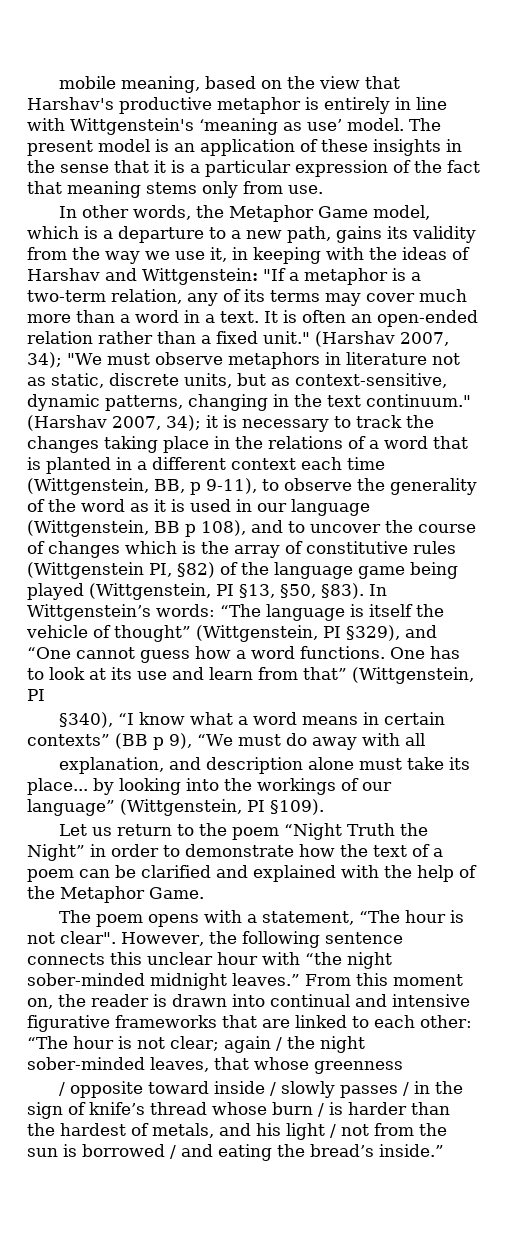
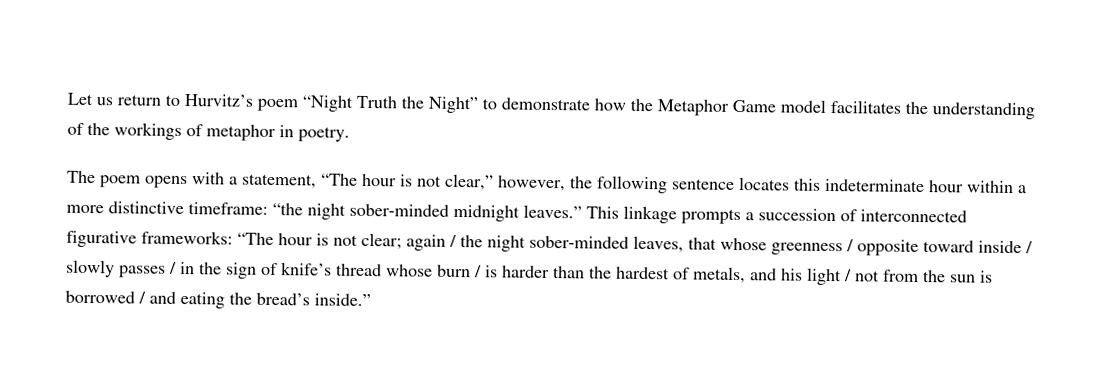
[59,76,401,93] [27,97,447,114] [27,118,441,135] [27,139,462,156] [27,160,480,177] [27,181,323,198] [59,205,431,222] [27,226,476,243] [27,247,470,264] [27,268,421,285] [27,289,467,306] [27,310,478,327] [27,331,449,347] [27,352,460,369] [27,373,447,388] [27,394,471,411] [27,415,434,432] [27,436,468,453] [27,457,385,474] [27,478,477,495] [27,499,370,516] [27,520,476,537] [27,541,456,558] [27,562,458,579] [27,583,387,600] [27,604,444,621] [26,625,437,642] [27,646,460,663] [27,667,474,684] [27,689,45,701] [59,712,446,728] [27,733,425,750] [59,757,471,774] [27,778,392,795] [27,799,324,816] mobile meaning, based on the view that Harshav's productive metaphor is entirely in line with Wittgenstein's ‘meaning as use’ model. The present model is an application of these insights in the sense that it is a particular expression of the fact that meaning stems only from use. // In other words, the Metaphor Game model, which is a departure to a new path, gains its validity from the way we use it, in keeping with the ideas of Harshav and Wittgenstein: "If a metaphor is a two-term relation, any of its terms may cover much more than a word in a text. It is often an open-ended relation rather than a fixed unit." (Harshav 2007, 34); "We must observe metaphors in literature not as static, discrete units, but as context-sensitive, dynamic patterns, changing in the text continuum." (Harshav 2007, 34); it is necessary to track the changes taking place in the relations of a word that is planted in a different context each time (Wittgenstein, BB, p 9-11), to observe the generality of the word as it is used in our language (Wittgenstein, BB p 108), and to uncover the course of changes which is the array of constitutive rules (Wittgenstein PI, §82) of the language game being played (Wittgenstein, PI §13, §50, §83). In Wittgenstein’s words: “The language is itself the vehicle of thought” (Wittgenstein, PI §329), and “One cannot guess how a word functions. One has to look at its use and learn from that” (Wittgenstein, PI // §340), “I know what a word means in certain contexts” (BB p 9), “We must do away with all // explanation, and description alone must take its place... by looking into the workings of our language” (Wittgenstein, PI §109). // -> (67, 99) none
[199,823,228,836] the -> [184,94,253,107] Hurvitz’s
[90,844,159,857] in order -> (478, 105) none
[373,844,443,857] [27,865,477,882] [27,886,204,903] text of a poem can be clarified and explained with the help of the Metaphor Game. -> [657,99,1035,120] [67,122,350,142] Metaphor Game model facilitates the understanding of the workings of metaphor in poetry.
[60,931,204,946] clear". However, -> [444,173,566,192] clear,” however,
[27,952,300,965] connects this unclear hour with -> [738,177,1027,194] [66,201,268,215] locates this indeterminate hour within a more distinctive timeframe:
[305,973,463,986] [27,994,470,1009] [27,1015,472,1032] From this moment on, the reader is drawn into continual and intensive figurative frameworks that are linked to each other: -> [586,205,967,225] [66,230,233,248] This linkage prompts a succession of interconnected figurative frameworks:
(403, 1067) // -> (843, 249) none

